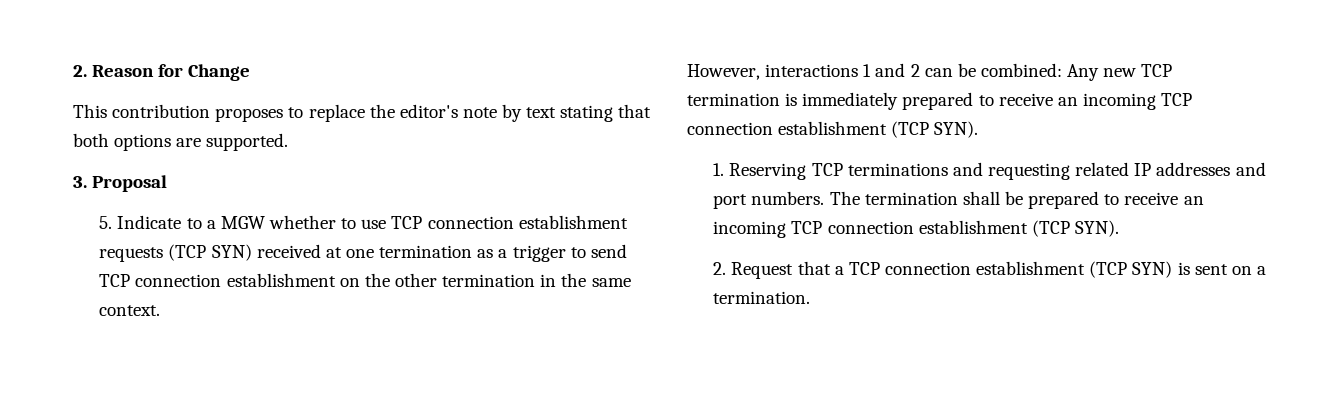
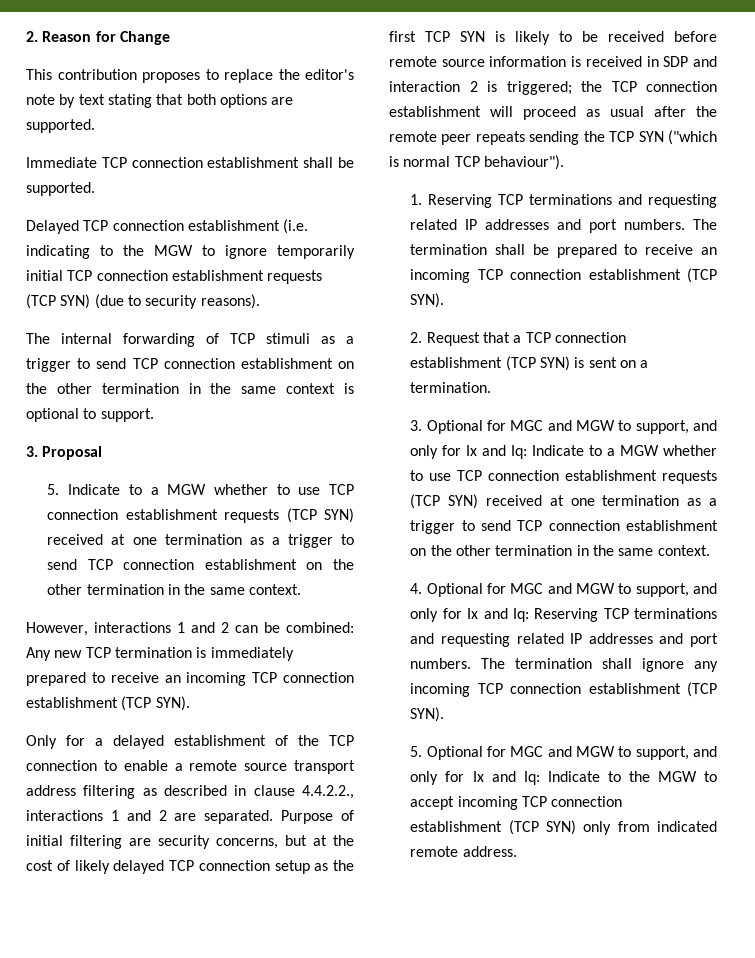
(289, 142) none -> [26,157,355,168] [26,182,95,196] [26,219,309,234] [26,245,355,259] [26,270,323,284] [26,294,260,309] [26,333,354,347] [26,358,355,372] [26,383,354,394] [26,408,154,422] // Immediate TCP connection establishment shall be supported. // Delayed TCP connection establishment (i.e. indicating to the MGW to ignore temporarily initial TCP connection establishment requests (TCP SYN) (due to security reasons). // The internal forwarding of TCP stimuli as a trigger to send TCP connection establishment on the other termination in the same context is optional to support.
(979, 129) none -> [26,735,354,749] [26,760,355,774] [26,785,354,799] [26,810,354,824] [26,835,354,849] [26,860,354,874] [389,31,717,45] [389,56,717,67] [389,81,717,95] [389,106,717,120] [389,130,717,145] [389,155,564,170] // Only for a delayed establishment of the TCP connection to enable a remote source transport address filtering as described in clause 4.4.2.2., interactions 1 and 2 are separated. Purpose of initial filtering are security concerns, but at the cost of likely delayed TCP connection setup as the first TCP SYN is likely to be received before remote source information is received in SDP and interaction 2 is triggered; the TCP connection establishment will proceed as usual after the remote peer repeats sending the TCP SYN ("which is normal TCP behaviour").
(811, 297) none -> [410,420,717,434] [410,445,717,459] [410,470,717,484] [410,494,717,509] [410,520,718,534] [410,545,710,556] [410,583,717,597] [410,608,717,622] [410,633,718,647] [410,658,718,672] [410,682,717,697] [410,707,445,722] [410,746,717,760] [410,771,717,785] [410,796,623,810] [410,820,717,835] [410,846,517,857] // 3. Optional for MGC and MGW to support, and only for Ix and Iq: Indicate to a MGW whether to use TCP connection establishment requests (TCP SYN) received at one termination as a trigger to send TCP connection establishment on the other termination in the same context. // 4. Optional for MGC and MGW to support, and only for Ix and Iq: Reserving TCP terminations and requesting related IP addresses and port numbers. The termination shall ignore any incoming TCP connection establishment (TCP SYN). // 5. Optional for MGC and MGW to support, and only for Ix and Iq: Indicate to the MGW to accept incoming TCP connection establishment (TCP SYN) only from indicated remote address.

